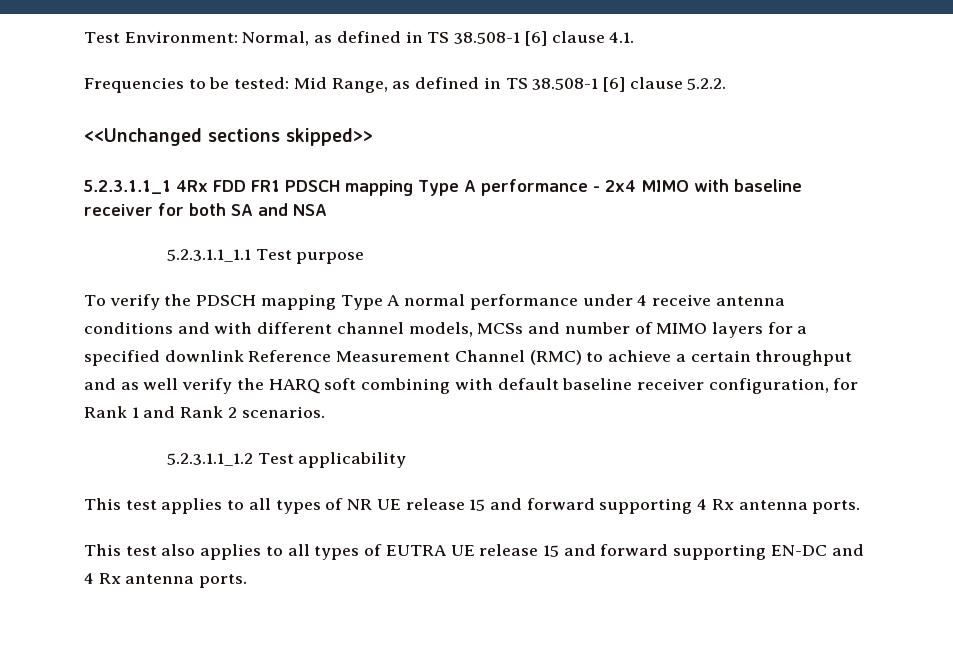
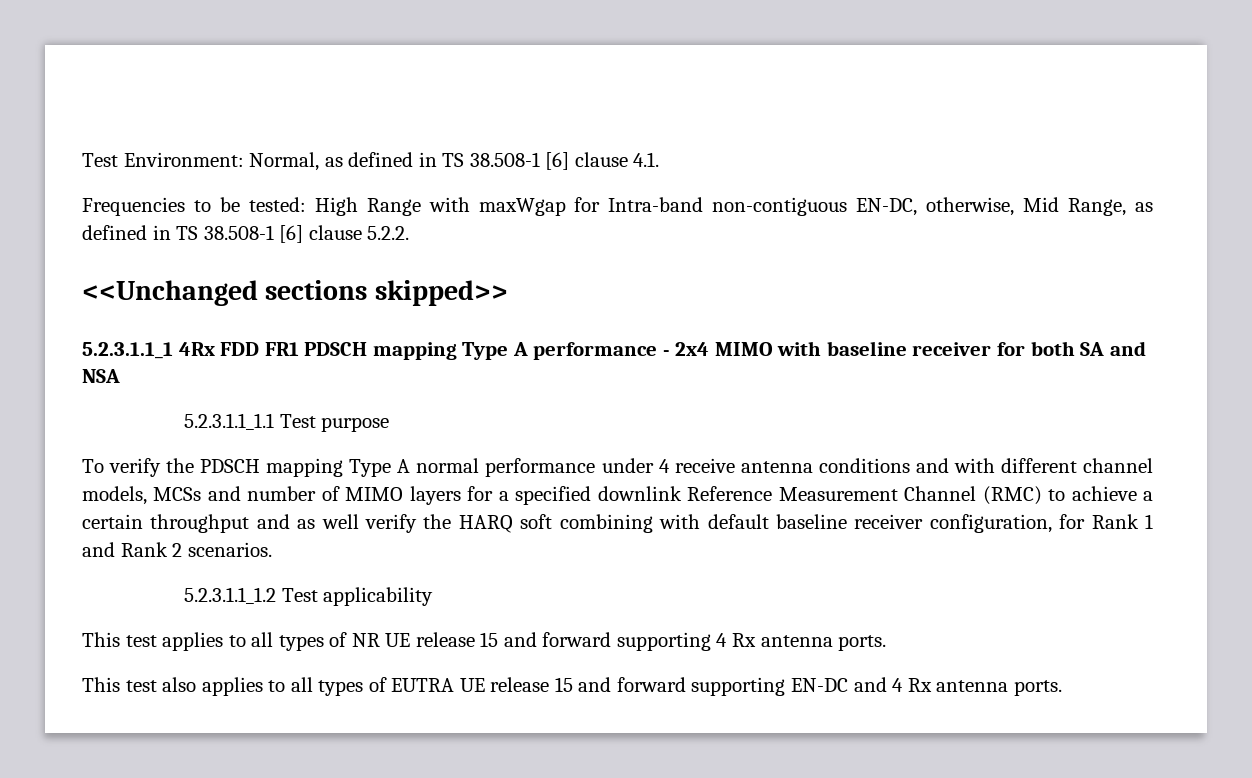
(290, 83) none -> [314,197,1015,216] High Range with maxWgap for Intra-band non-contiguous EN-DC, otherwise,

